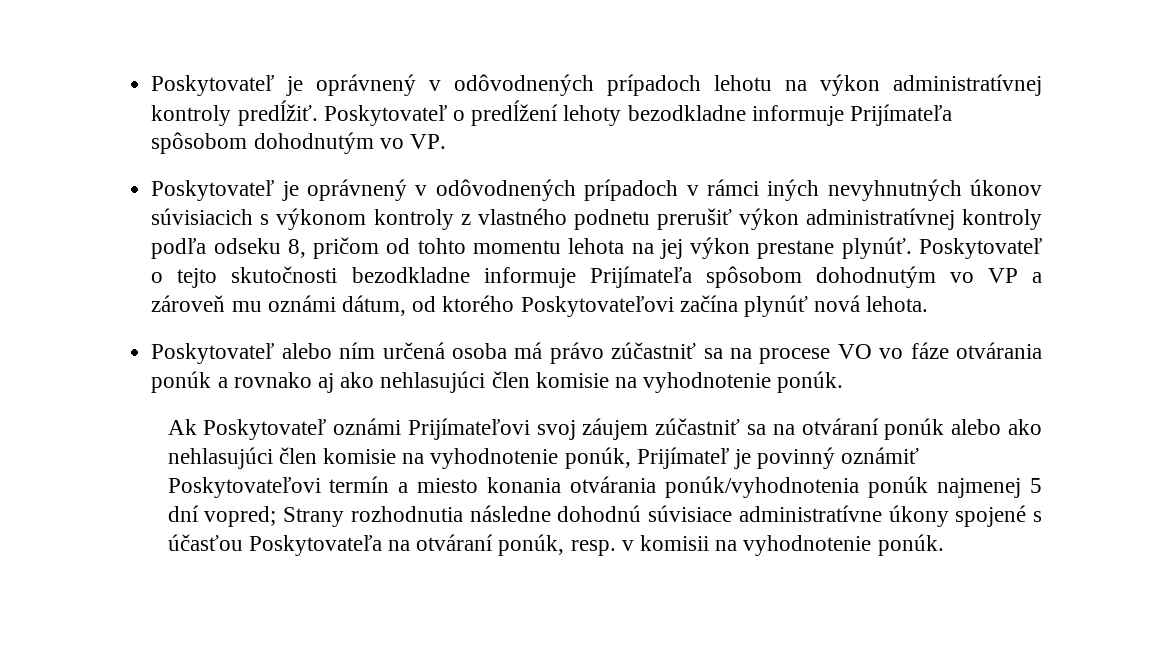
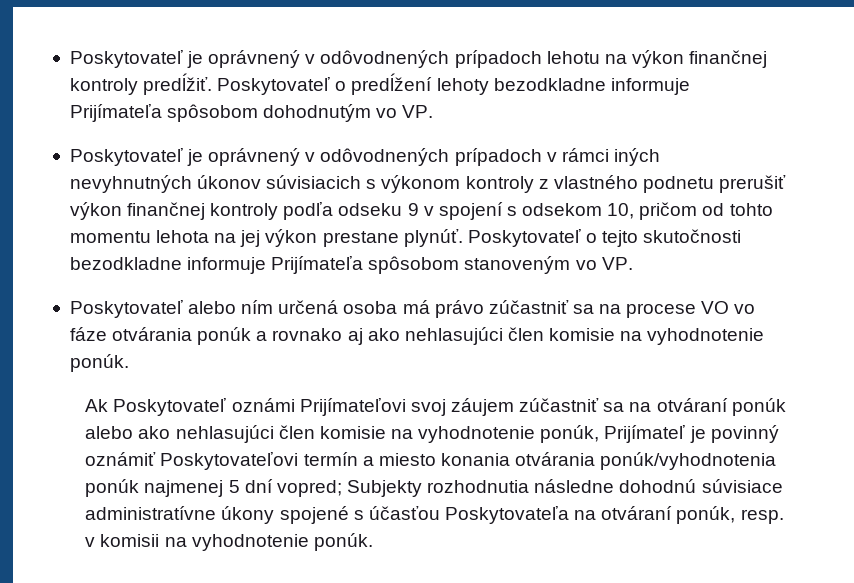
[893,74,1042,96] administratívnej -> [689,50,768,68] finančnej
[805,208,955,230] administratívnej -> [127,202,206,220] finančnej
[287,239,306,258] 8, -> [407,202,635,220] 9 v spojení s odsekom 10,
[815,266,1043,288] [151,295,929,317] dohodnutým vo VP a zároveň mu oznámi dátum, od ktorého Poskytovateľovi začína plynúť nová lehota. -> [464,256,633,274] stanoveným vo VP.
[283,507,345,527] Strany -> [347,480,423,497] Subjekty

